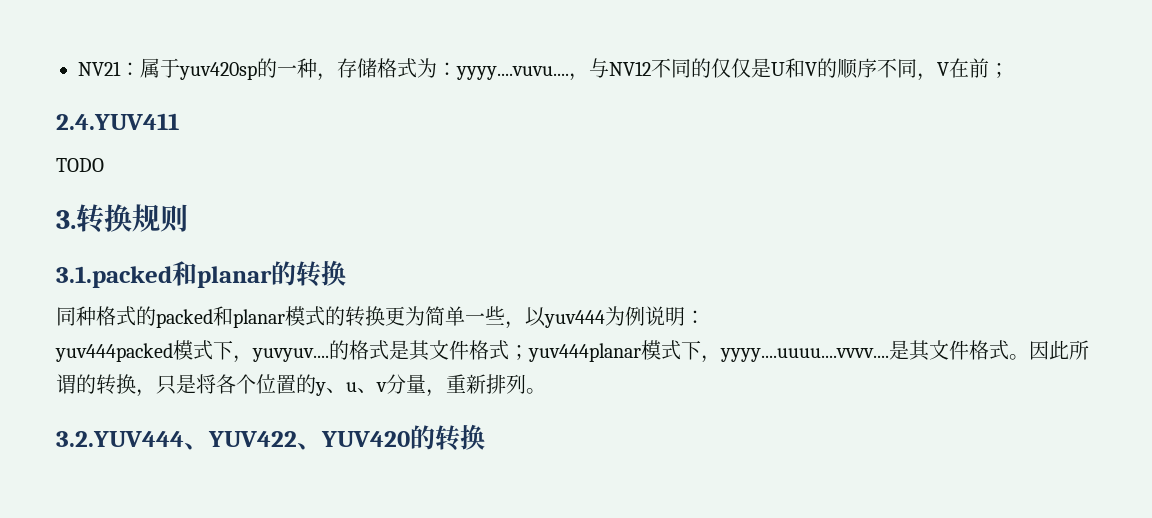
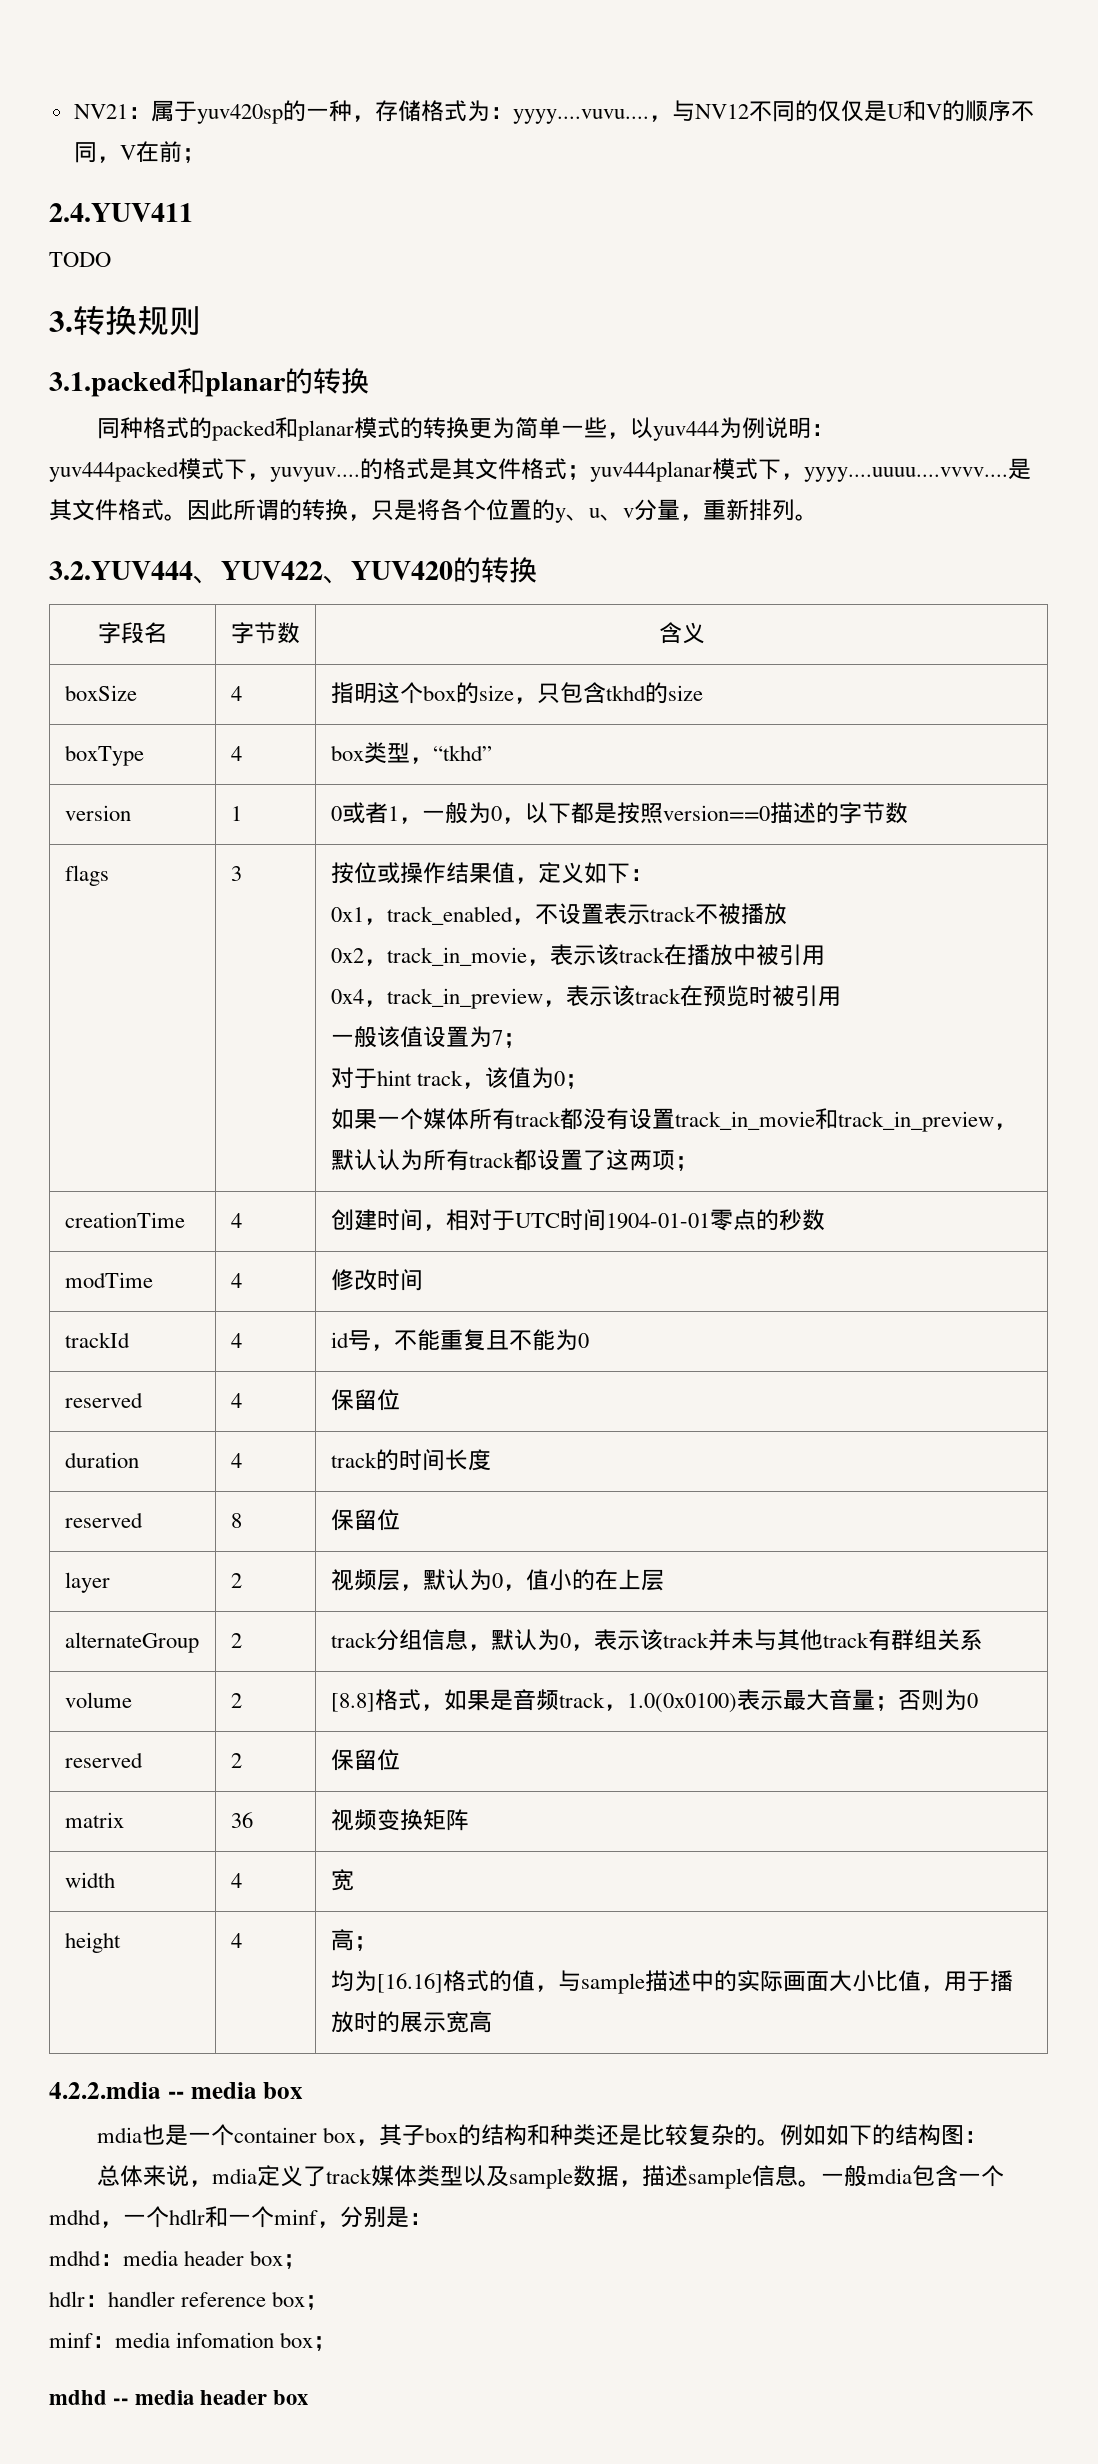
(485, 437) none -> [98,622,167,644] [231,622,300,644] [658,622,705,644] [64,685,137,701] [230,686,242,701] [330,682,703,704] [64,745,144,766] [230,746,242,761] [330,742,492,764] [64,805,131,821] [230,806,242,821] [330,802,908,824] [64,865,109,886] [230,866,242,881] [330,862,653,884] [330,903,787,925] [330,944,825,966] [330,985,841,1009] [330,1026,526,1048] [330,1067,588,1089] [330,1108,1017,1132] [330,1149,698,1171] [64,1212,185,1228] [230,1213,242,1228] [330,1209,825,1231] [64,1272,153,1288] [230,1273,242,1288] [330,1269,423,1291] [64,1332,130,1348] [230,1333,242,1348] [330,1329,589,1351] [64,1392,143,1408] [230,1393,242,1408] [330,1389,400,1411] [64,1452,139,1468] [230,1453,242,1468] [330,1449,491,1471] [64,1512,143,1528] [230,1513,242,1528] [330,1509,400,1531] [64,1572,110,1593] [230,1573,242,1588] [330,1569,664,1591] [64,1632,199,1653] [230,1633,242,1648] [330,1629,983,1651] [64,1692,132,1708] [230,1693,242,1708] [330,1689,978,1713] [64,1752,143,1768] [230,1753,242,1768] [330,1749,400,1771] [64,1812,124,1828] [230,1812,253,1828] [330,1809,469,1831] [64,1872,115,1888] [230,1873,242,1888] [330,1869,354,1891] [64,1932,121,1953] [230,1933,242,1948] [330,1929,377,1951] [330,1970,1013,1994] [330,2011,492,2033] [49,2082,304,2099] [97,2124,988,2146] [97,2165,1005,2189] [49,2206,432,2228] [49,2250,307,2269] [49,2291,329,2310] [49,2332,337,2351] [49,2390,309,2405] // 字段名 | 字节数 | 含义 // boxSize | 4 | 指明这个box的size，只包含tkhd的size // boxType | 4 | box类型，“tkhd” // version | 1 | 0或者1，一般为0，以下都是按照version==0描述的字节数 // flags | 3 | 按位或操作结果值，定义如下： // 0x1，track_enabled，不设置表示track不被播放 // 0x2，track_in_movie，表示该track在播放中被引用 // 0x4，track_in_preview，表示该track在预览时被引用 // 一般该值设置为7； // 对于hint track，该值为0； // 如果一个媒体所有track都没有设置track_in_movie和track_in_preview，默认认为所有track都设置了这两项； // creationTime | 4 | 创建时间，相对于UTC时间1904-01-01零点的秒数 // modTime | 4 | 修改时间 // trackId | 4 | id号，不能重复且不能为0 // reserved | 4 | 保留位 // duration | 4 | track的时间长度 // reserved | 8 | 保留位 // layer | 2 | 视频层，默认为0，值小的在上层 // alternateGroup | 2 | track分组信息，默认为0，表示该track并未与其他track有群组关系 // volume | 2 | [8.8]格式，如果是音频track，1.0(0x0100)表示最大音量；否则为0 // reserved | 2 | 保留位 // matrix | 36 | 视频变换矩阵 // width | 4 | 宽 // height | 4 | 高； // 均为[16.16]格式的值，与sample描述中的实际画面大小比值，用于播放时的展示宽高 // 4.2.2.mdia -- media box // mdia也是一个container box，其子box的结构和种类还是比较复杂的。例如如下的结构图： // 总体来说，mdia定义了track媒体类型以及sample数据，描述sample信息。一般mdia包含一个mdhd，一个hdlr和一个minf，分别是： // mdhd：media header box； // hdlr：handler reference box； // minf：media infomation box； // mdhd -- media header box

